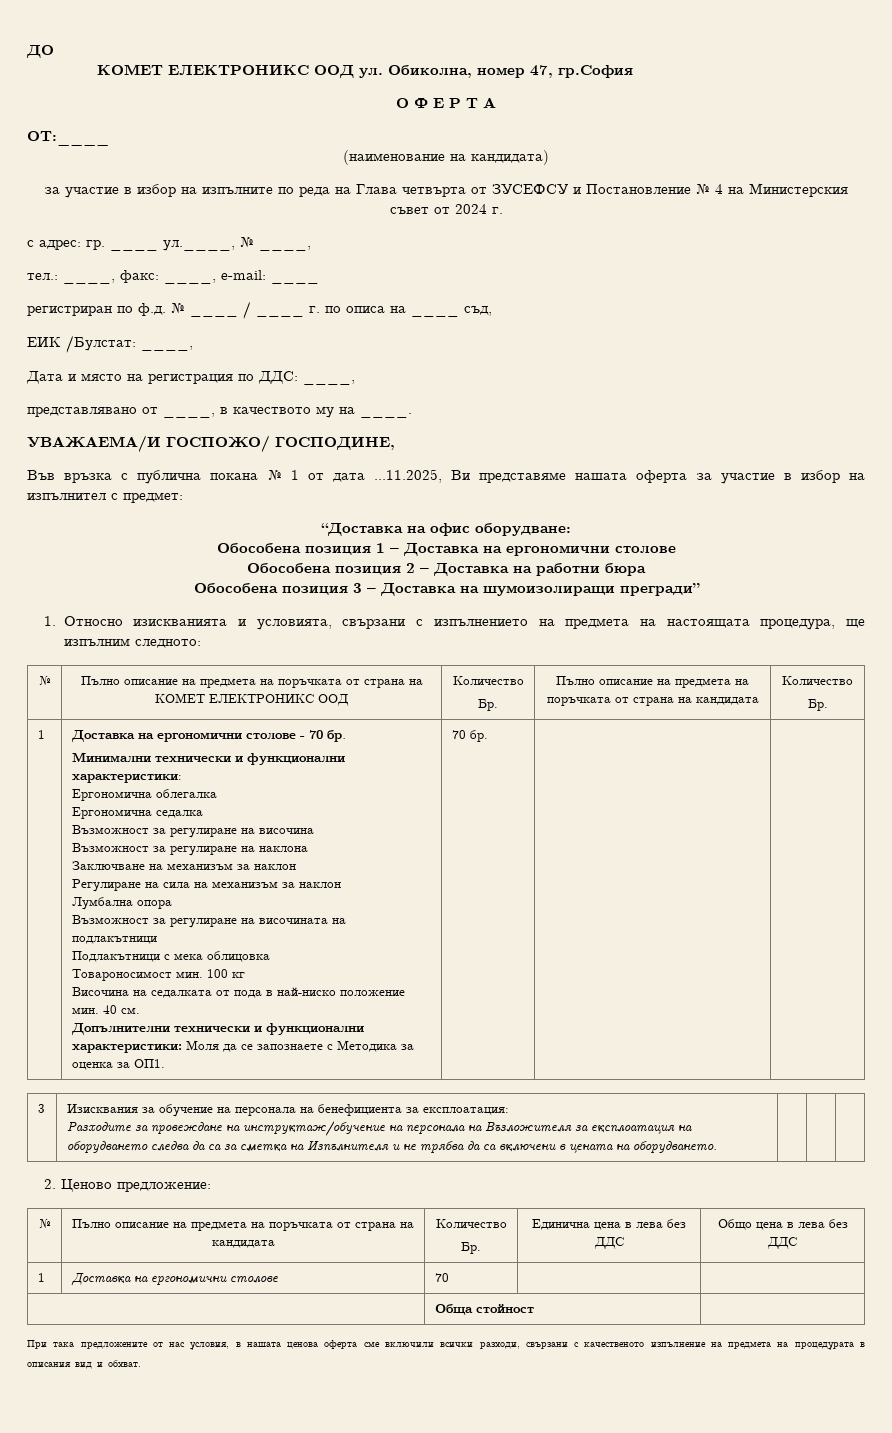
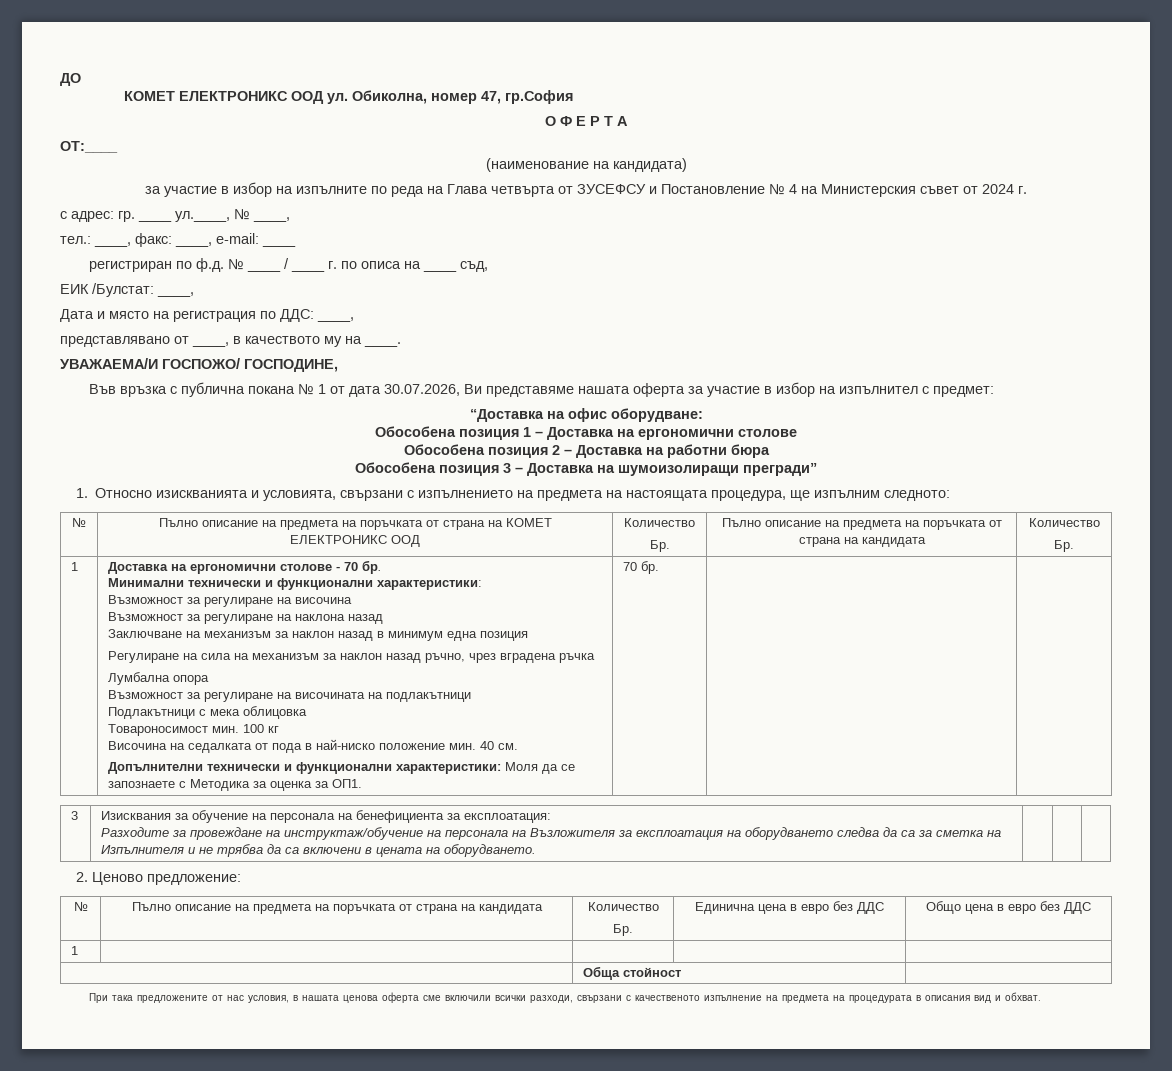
[373,469,442,483] ...11.2025, -> [383,384,460,396] 30.07.2026,
[71,789,217,801] [71,807,203,819] // Ергономична облегалка // Ергономична седалка -> (483, 585) none
(308, 849) none -> [348,614,384,624] назад
(296, 867) none -> [338,631,529,641] назад в минимум една позиция
(341, 885) none -> [386,653,596,663] назад ръчно, чрез вградена ръчка
[636,1222,663,1228] лева -> [801,904,829,914] евро
[797,1222,825,1228] лева -> [1008,904,1036,914] евро
[70,1273,278,1286] [434,1273,449,1282] Доставка на ергономични столове | 70 -> (79, 950) |

